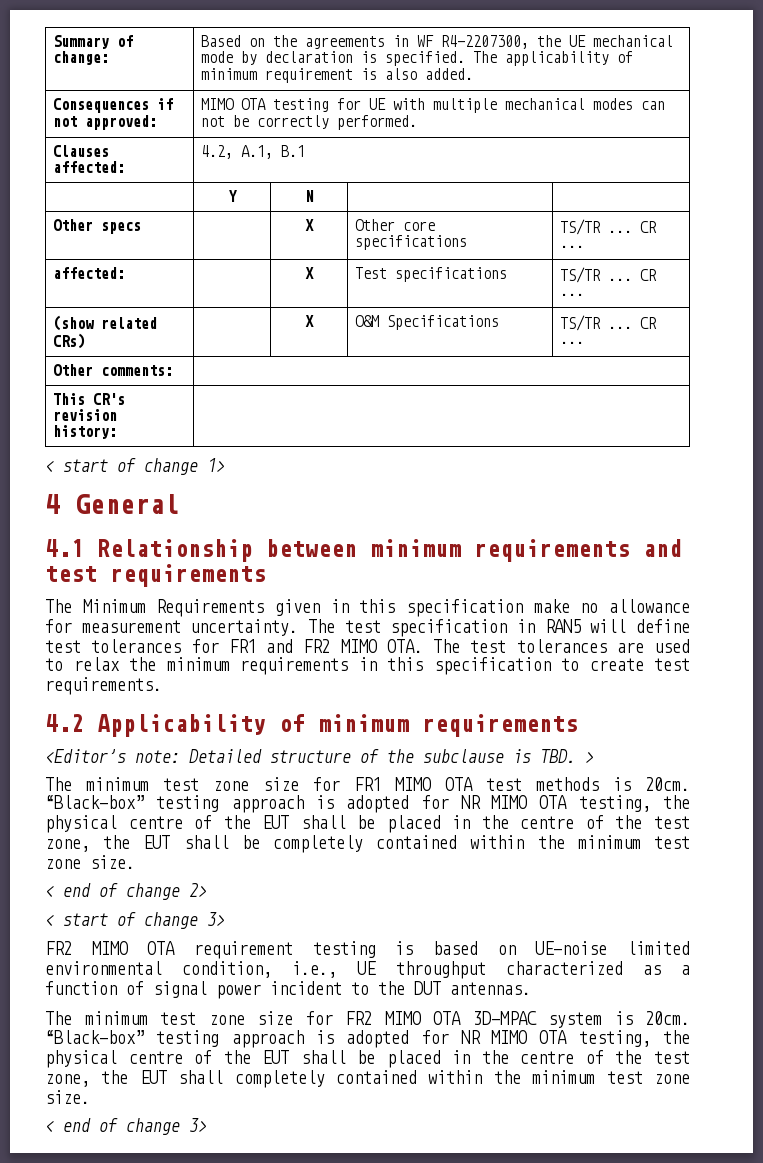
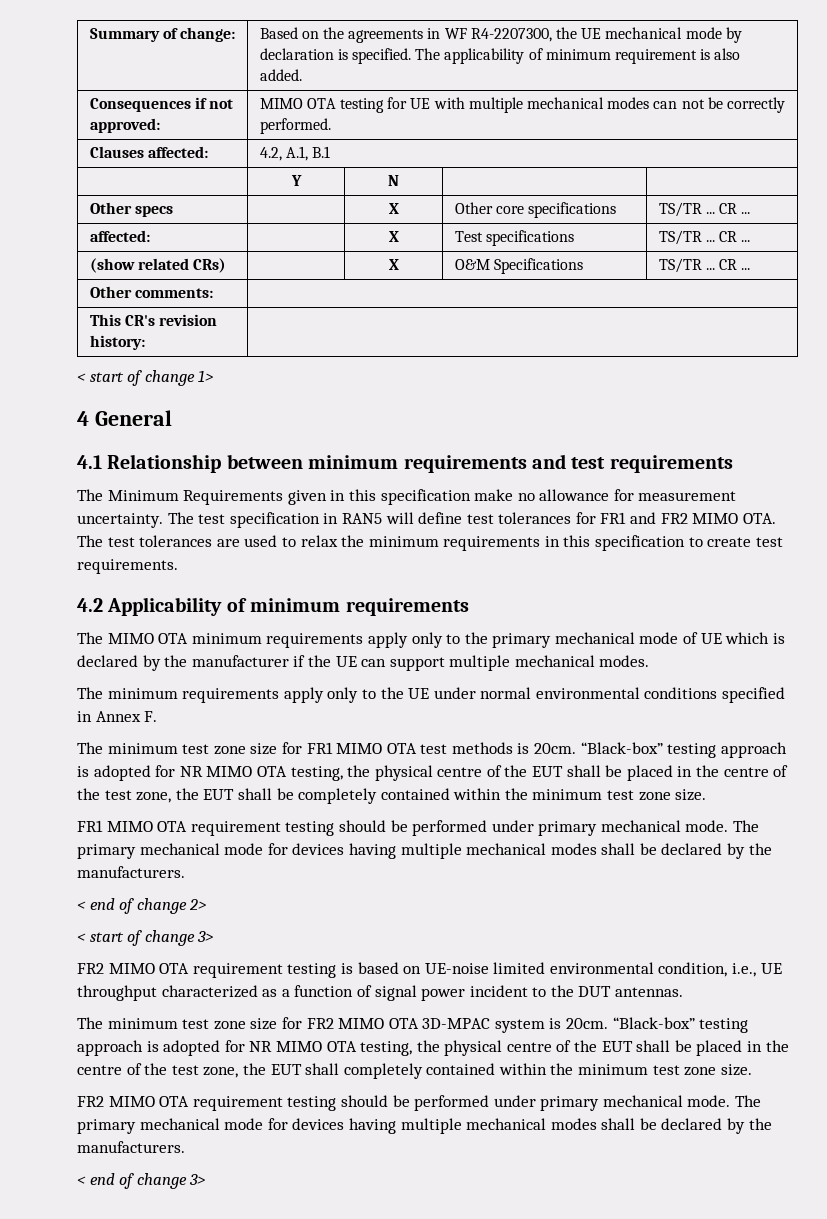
[45,749,594,763] <Editor’s note: Detailed structure of the subclause is TBD. > -> [77,632,785,648] [77,655,650,671] [77,687,786,703] [77,711,158,722] The MIMO OTA minimum requirements apply only to the primary mechanical mode of UE which is declared by the manufacturer if the UE can support multiple mechanical modes. // The minimum requirements apply only to the UE under normal environmental conditions specified in Annex F.
(135, 862) none -> [77,820,760,836] [77,843,772,859] [77,866,185,878] // FR1 MIMO OTA requirement testing should be performed under primary mechanical mode. The primary mechanical mode for devices having multiple mechanical modes shall be declared by the manufacturers.
(90, 1097) none -> [77,1095,762,1111] [77,1118,772,1134] [77,1141,185,1153] // FR2 MIMO OTA requirement testing should be performed under primary mechanical mode. The primary mechanical mode for devices having multiple mechanical modes shall be declared by the manufacturers.

